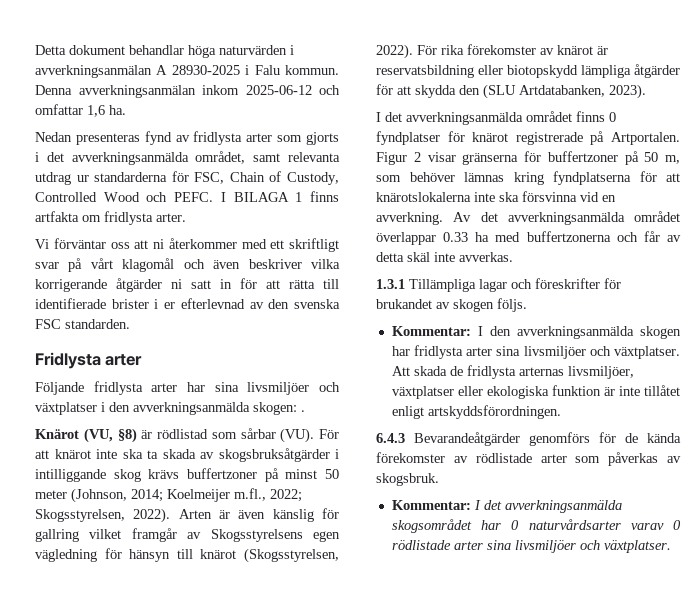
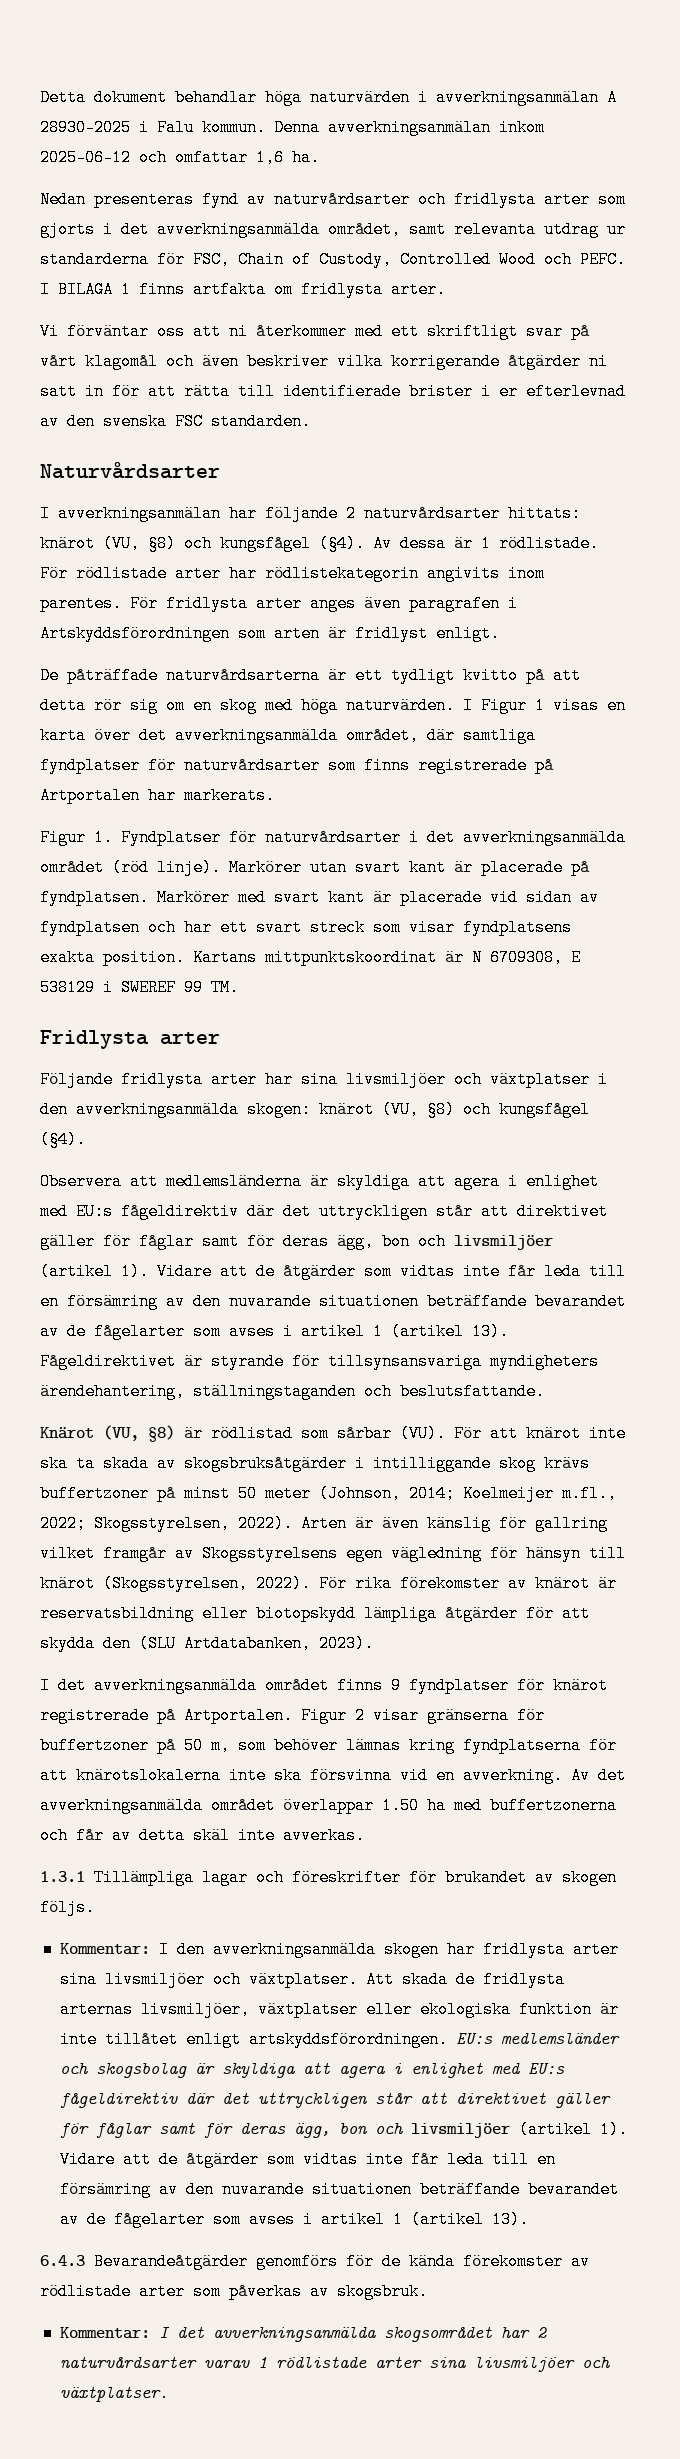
(190, 138) none -> [274,191,446,208] naturvårdsarter och
(130, 324) none -> [40,462,220,479] [40,505,581,522] [40,535,599,552] [40,565,545,582] [40,595,518,612] [40,625,500,642] [40,667,581,684] [40,697,626,714] [40,727,536,744] [40,757,554,774] [40,787,275,804] [40,829,626,846] [40,859,590,876] [40,889,599,906] [40,919,572,936] [40,949,581,966] [40,979,239,996] // Naturvårdsarter // I avverkningsanmälan har följande 2 naturvårdsarter hittats: knärot (VU, §8) och kungsfågel (§4). Av dessa är 1 rödlistade. För rödlistade arter har rödlistekategorin angivits inom parentes. För fridlysta arter anges även paragrafen i Artskyddsförordningen som arten är fridlyst enligt. // De påträffade naturvårdsarterna är ett tydligt kvitto på att detta rör sig om en skog med höga naturvärden. I Figur 1 visas en karta över det avverkningsanmälda området, där samtliga fyndplatser för naturvårdsarter som finns registrerade på Artportalen har markerats. // Figur 1. Fyndplatser för naturvårdsarter i det avverkningsanmälda området (röd linje). Markörer utan svart kant är placerade på fyndplatsen. Markörer med svart kant är placerade vid sidan av fyndplatsen och har ett svart streck som visar fyndplatsens exakta position. Kartans mittpunktskoordinat är N 6709308, E 538129 i SWEREF 99 TM.
[301,410,305,412] . -> [319,1101,590,1118] [40,1131,86,1148] [40,1173,599,1190] [40,1203,608,1220] [40,1233,553,1250] [40,1263,626,1280] [40,1293,626,1310] [40,1323,509,1340] [40,1353,599,1370] [40,1383,545,1400] knärot (VU, §8) och kungsfågel (§4). // Observera att medlemsländerna är skyldiga att agera i enlighet med EU:s fågeldirektiv där det uttryckligen står att direktivet gäller för fåglar samt för deras ägg, bon och livsmiljöer (artikel 1). Vidare att de åtgärder som vidtas inte får leda till en försämring av den nuvarande situationen beträffande bevarandet av de fågelarter som avses i artikel 1 (artikel 13). Fågeldirektivet är styrande för tillsynsansvariga myndigheters ärendehantering, ställningstaganden och beslutsfattande.
[609,112,616,122] 0 -> [391,1677,401,1694] 9
[443,232,469,242] 0.33 -> [382,1797,419,1814] 1.50
(561, 412) none -> [455,2032,620,2044] [59,2062,565,2078] [59,2092,611,2108] [59,2121,628,2138] [59,2151,556,2168] [59,2181,619,2198] [59,2211,529,2228] EU:s medlemsländer och skogsbolag är skyldiga att agera i enlighet med EU:s fågeldirektiv där det uttryckligen står att direktivet gäller för fåglar samt för deras ägg, bon och livsmiljöer (artikel 1). Vidare att de åtgärder som vidtas inte får leda till en försämring av den nuvarande situationen beträffande bevarandet av de fågelarter som avses i artikel 1 (artikel 13).
[511,520,520,530] 0 -> [536,2327,547,2338] 2
[673,520,681,530] 0 -> [257,2357,267,2368] 1

